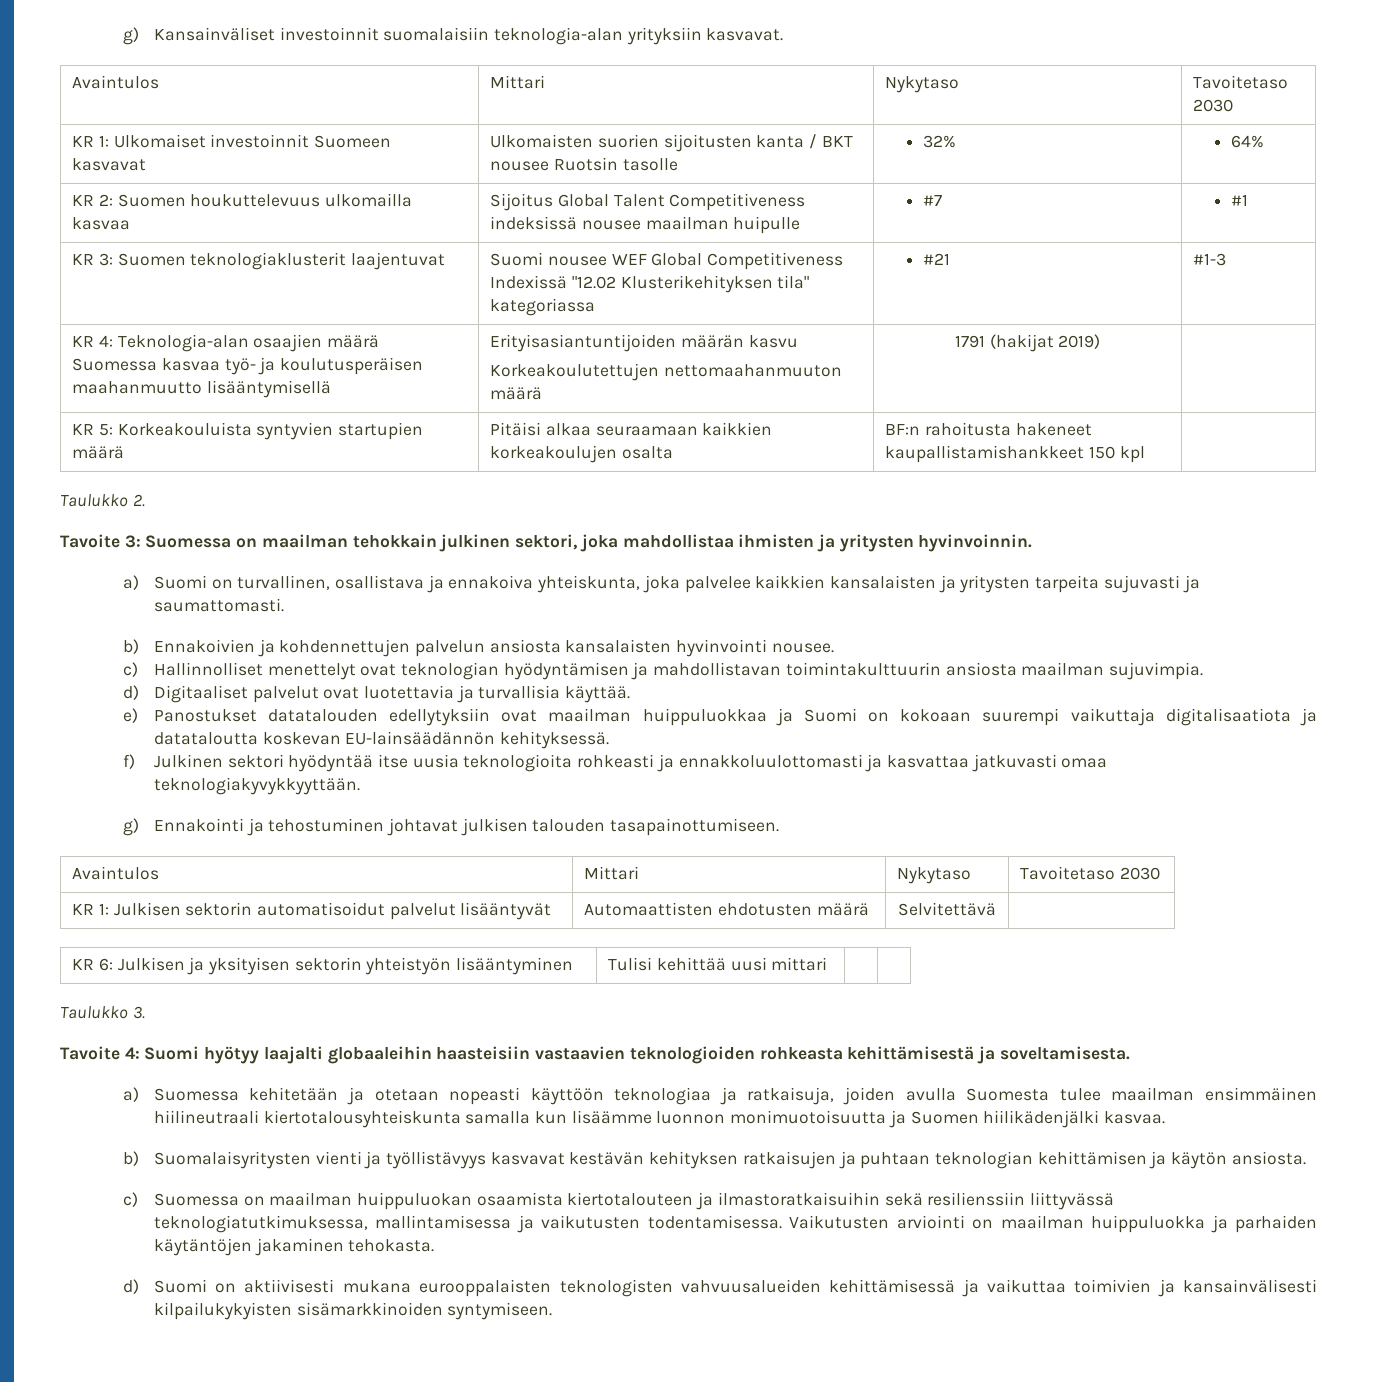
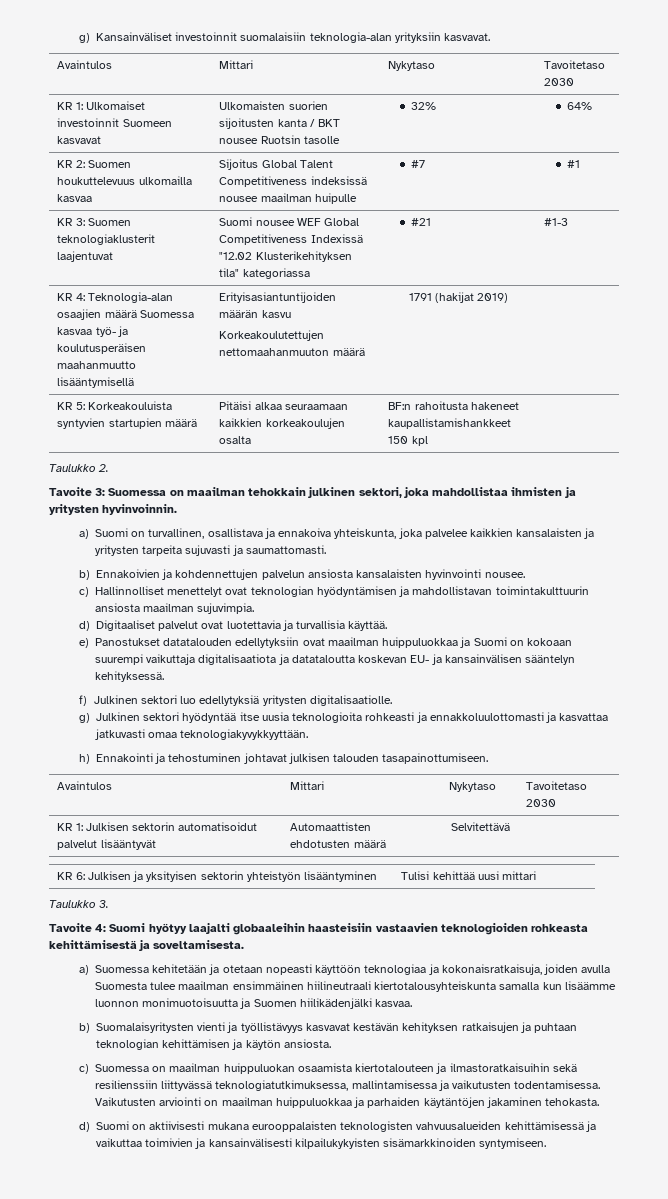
[345,731,609,749] [122,754,135,769] EU-lainsäädännön kehityksessä. // f) -> [410,654,575,665] [94,671,164,682] [78,695,392,706] [78,713,90,723] EU- ja kansainvälisen sääntelyn kehityksessä. // f) Julkinen sektori luo edellytyksiä yritysten digitalisaatiolle. // g)
[122,818,139,836] g) -> [78,754,90,764] h)
[747,1087,835,1105] ratkaisuja, -> [441,964,542,975] kokonaisratkaisuja,
[1091,1215,1206,1233] huippuluokka -> [275,1097,352,1108] huippuluokkaa

